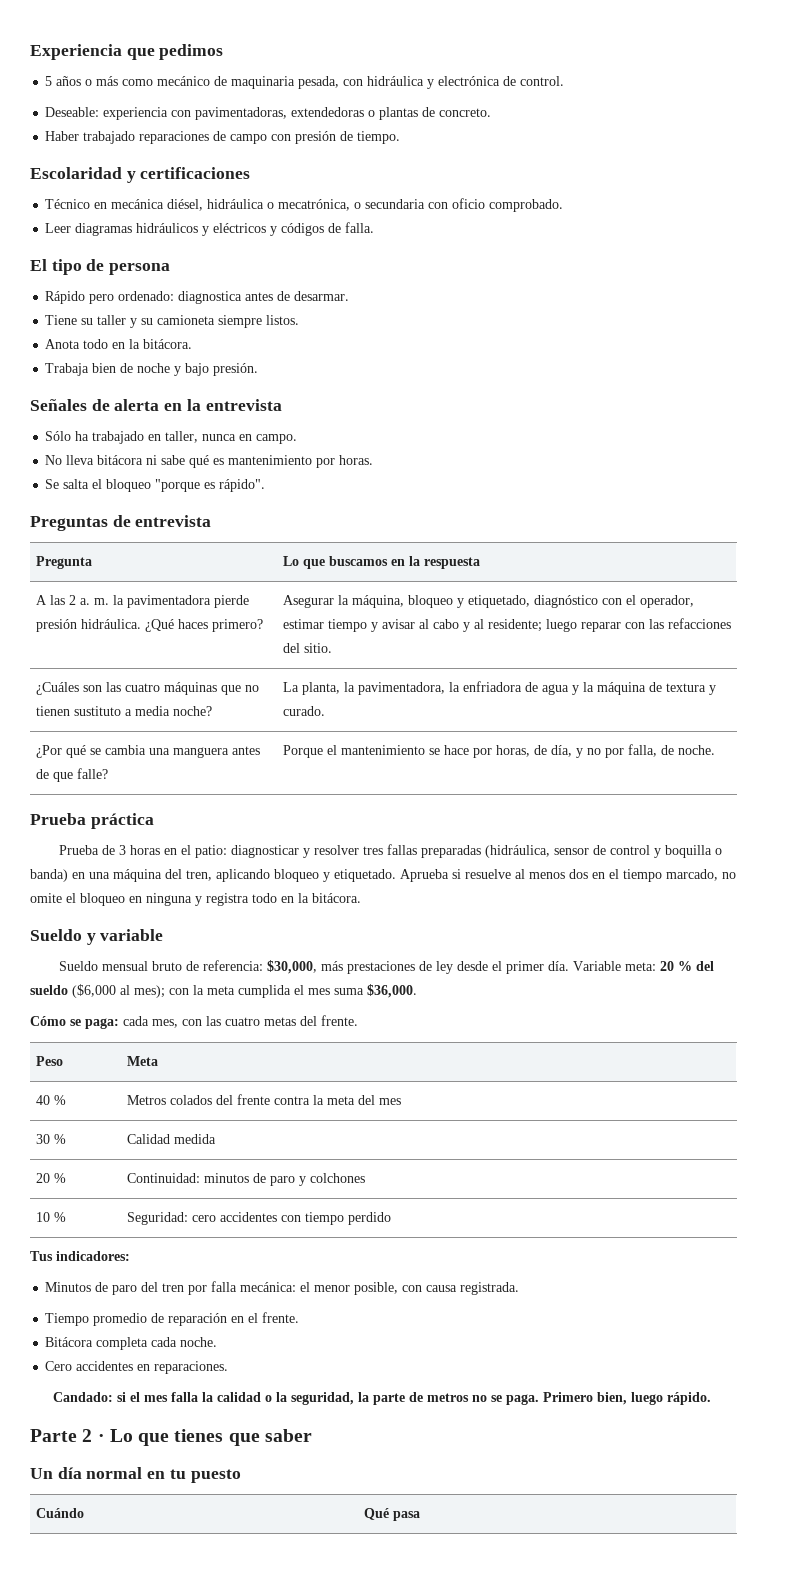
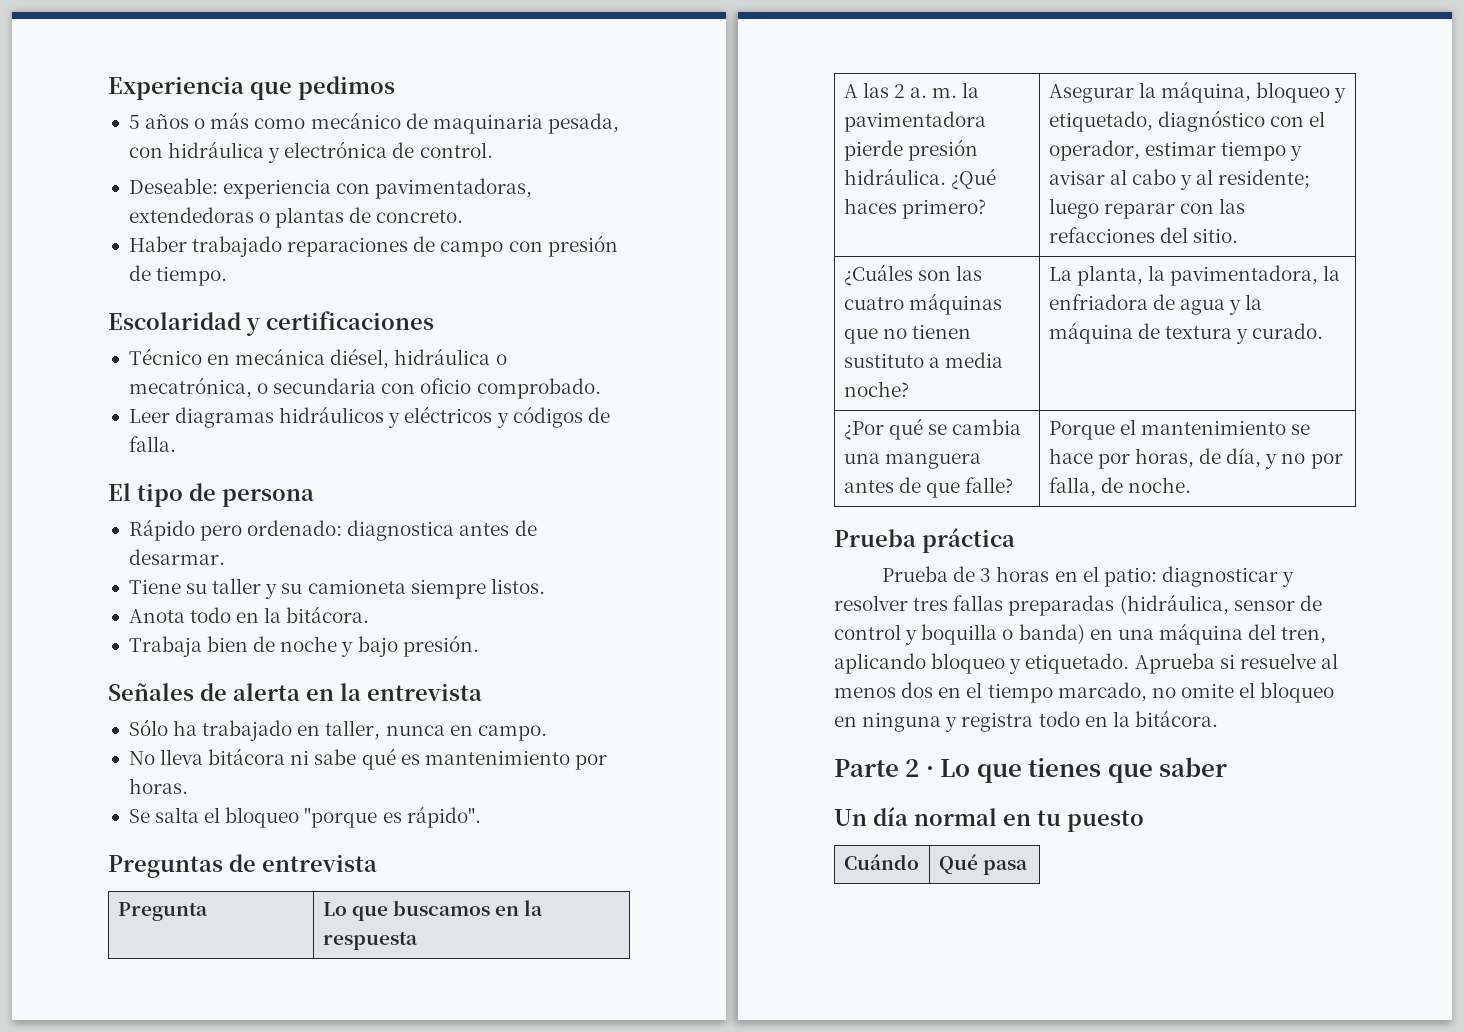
[30,929,164,945] [59,960,715,974] [30,984,417,998] [30,1015,358,1029] [35,1056,63,1066] [126,1056,158,1066] [35,1095,66,1105] [126,1094,401,1105] [35,1134,66,1144] [126,1134,216,1144] [35,1173,66,1183] [126,1173,365,1186] [35,1212,66,1222] [126,1212,391,1225] [30,1251,130,1261] [45,1281,520,1295] [45,1312,300,1326] [45,1337,218,1350] [45,1361,229,1374] [53,1392,712,1405] // Sueldo y variable // Sueldo mensual bruto de referencia: $30,000, más prestaciones de ley desde el primer día. Variable meta: 20 % del sueldo ($6,000 al mes); con la meta cumplida el mes suma $36,000. // Cómo se paga: cada mes, con las cuatro metas del frente. // Peso | Meta // 40 % | Metros colados del frente contra la meta del mes // 30 % | Calidad medida // 20 % | Continuidad: minutos de paro y colchones // 10 % | Seguridad: cero accidentes con tiempo perdido // Tus indicadores: // Minutos de paro del tren por falla mecánica: el menor posible, con causa registrada. // Tiempo promedio de reparación en el frente. // Bitácora completa cada noche. // Cero accidentes en reparaciones. // Candado: si el mes falla la calidad o la seguridad, la parte de metros no se paga. Primero bien, luego rápido. -> (1218, 718) none

